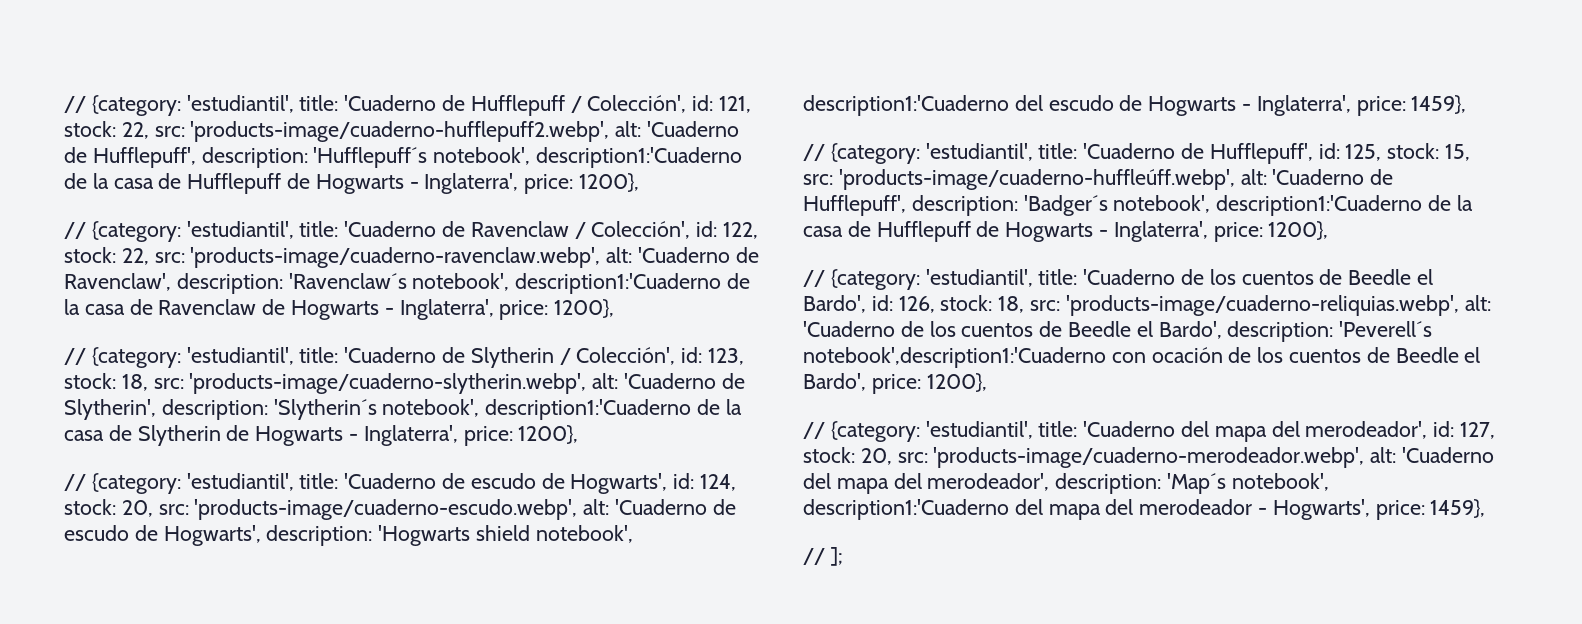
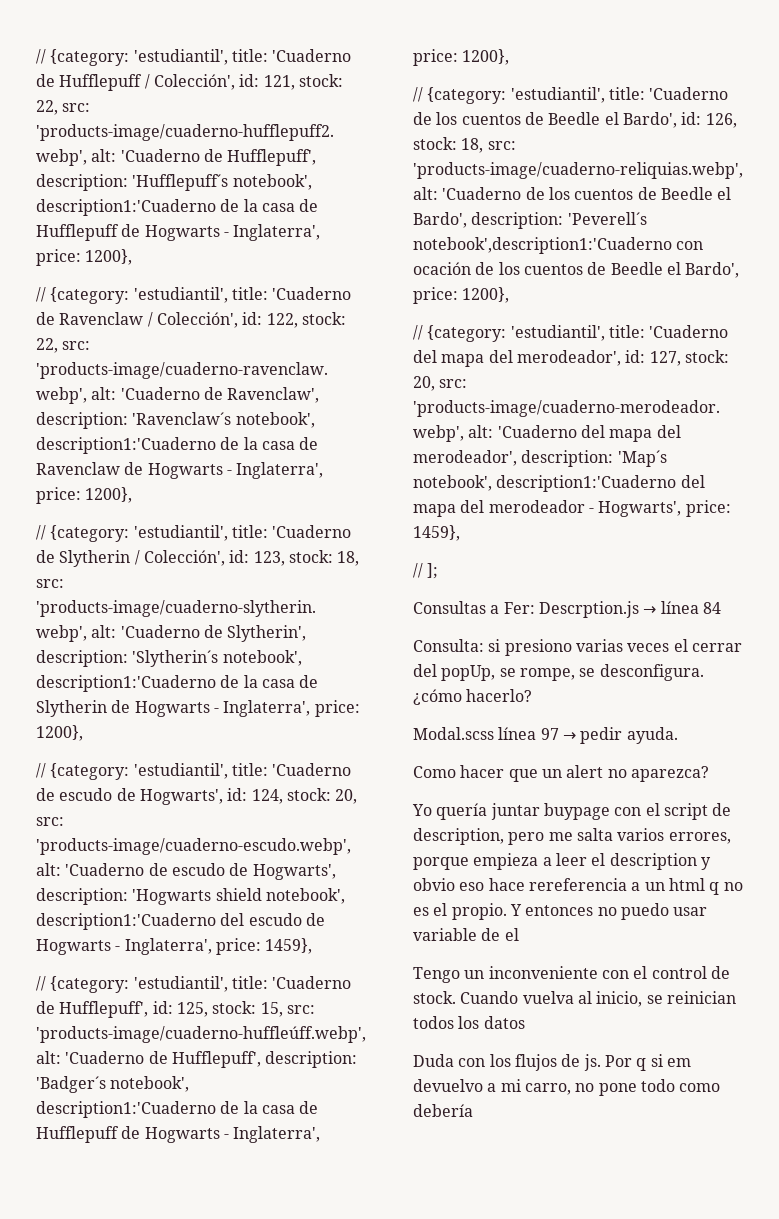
(843, 556) none -> [413,601,721,618] [413,639,742,656] [413,664,704,681] [413,689,533,705] [413,727,678,744] [413,765,709,782] [412,803,732,820] [413,828,731,845] [413,853,711,870] [413,878,743,895] [413,903,708,920] [413,928,519,941] [413,966,730,983] [413,991,736,1007] [413,1016,525,1029] [413,1054,691,1071] [413,1079,721,1096] [413,1104,473,1117] // Consultas a Fer: Descrption.js → línea 84 // Consulta: si presiono varias veces el cerrar del popUp, se rompe, se desconfigura. ¿cómo hacerlo? // Modal.scss línea 97 → pedir ayuda. // Como hacer que un alert no aparezca? // Yo quería juntar buypage con el script de description, pero me salta varios errores, porque empieza a leer el description y obvio eso hace rereferencia a un html q no es el propio. Y entonces no puedo usar variable de el // Tengo un inconveniente con el control de stock. Cuando vuelva al inicio, se reinician todos los datos // Duda con los flujos de js. Por q si em devuelvo a mi carro, no pone todo como debería

